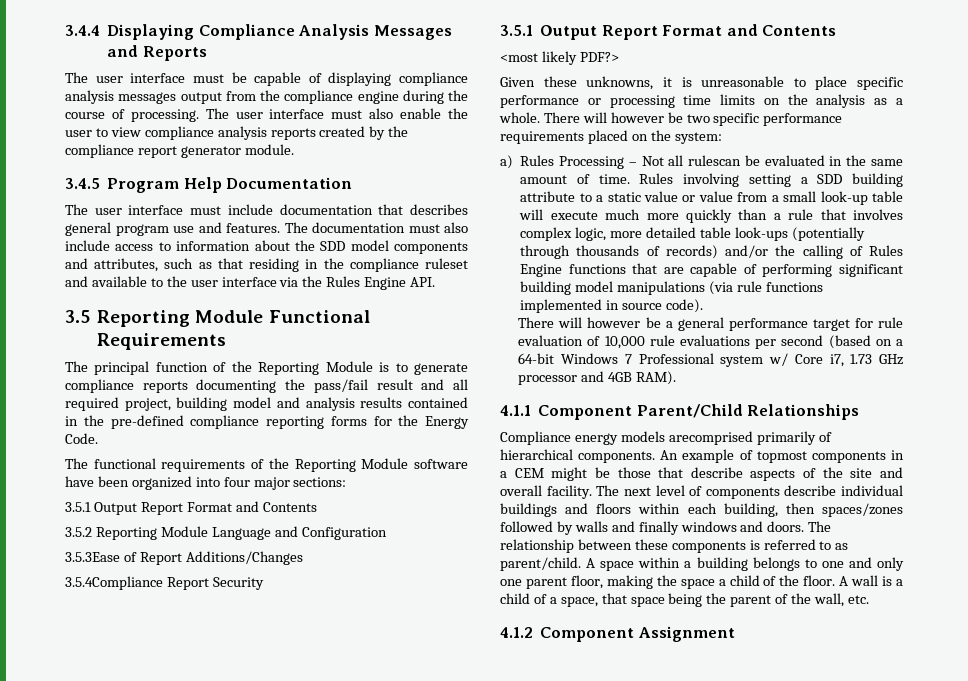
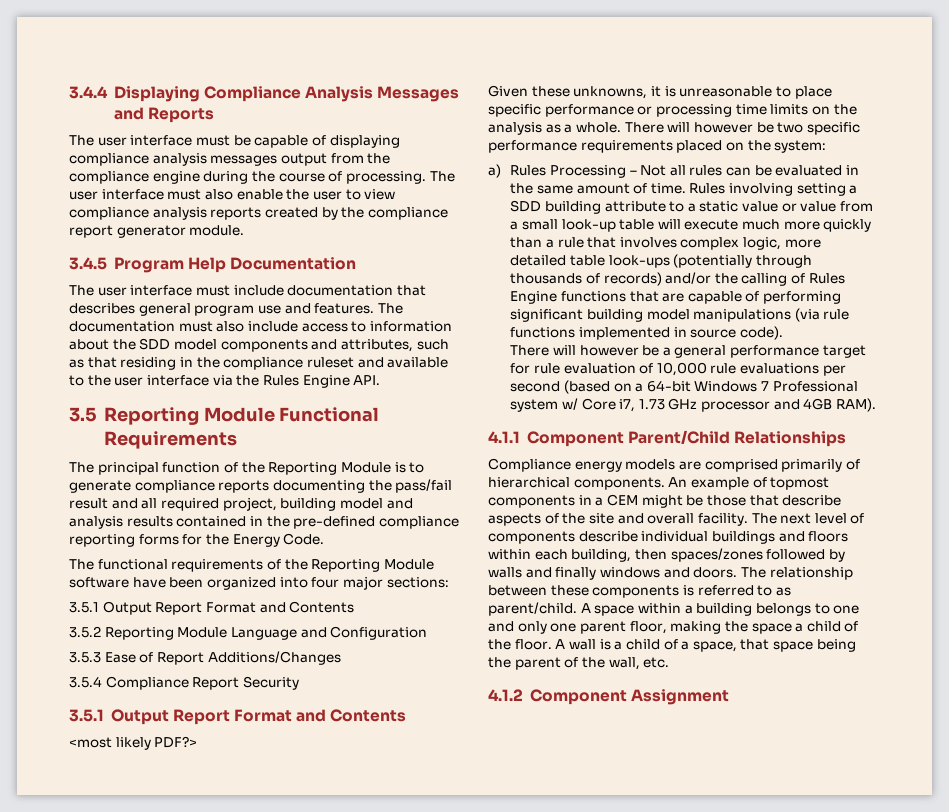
[65,552,120,562] 3.5.3Ease -> [69,652,136,663] 3.5.3 Ease
[65,576,163,590] 3.5.4Compliance -> [69,676,189,690] 3.5.4 Compliance
[688,155,742,166] rulescan -> [689,165,752,176] rules can
[668,431,753,445] arecomprised -> [678,459,778,472] are comprised

